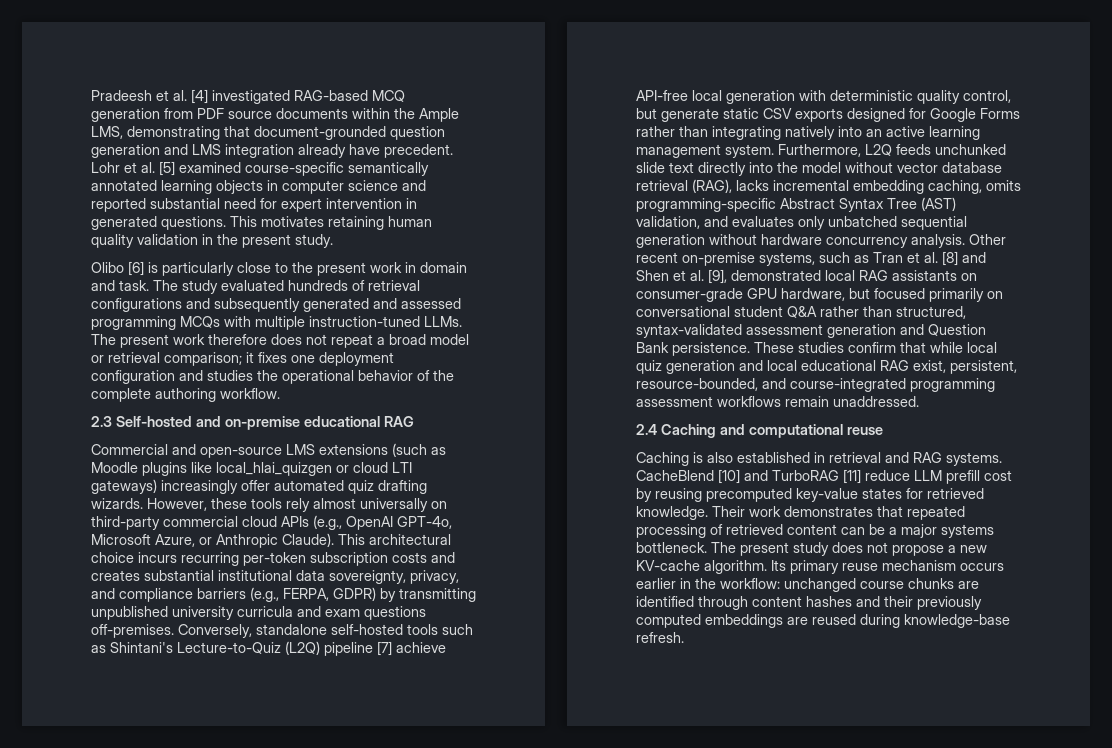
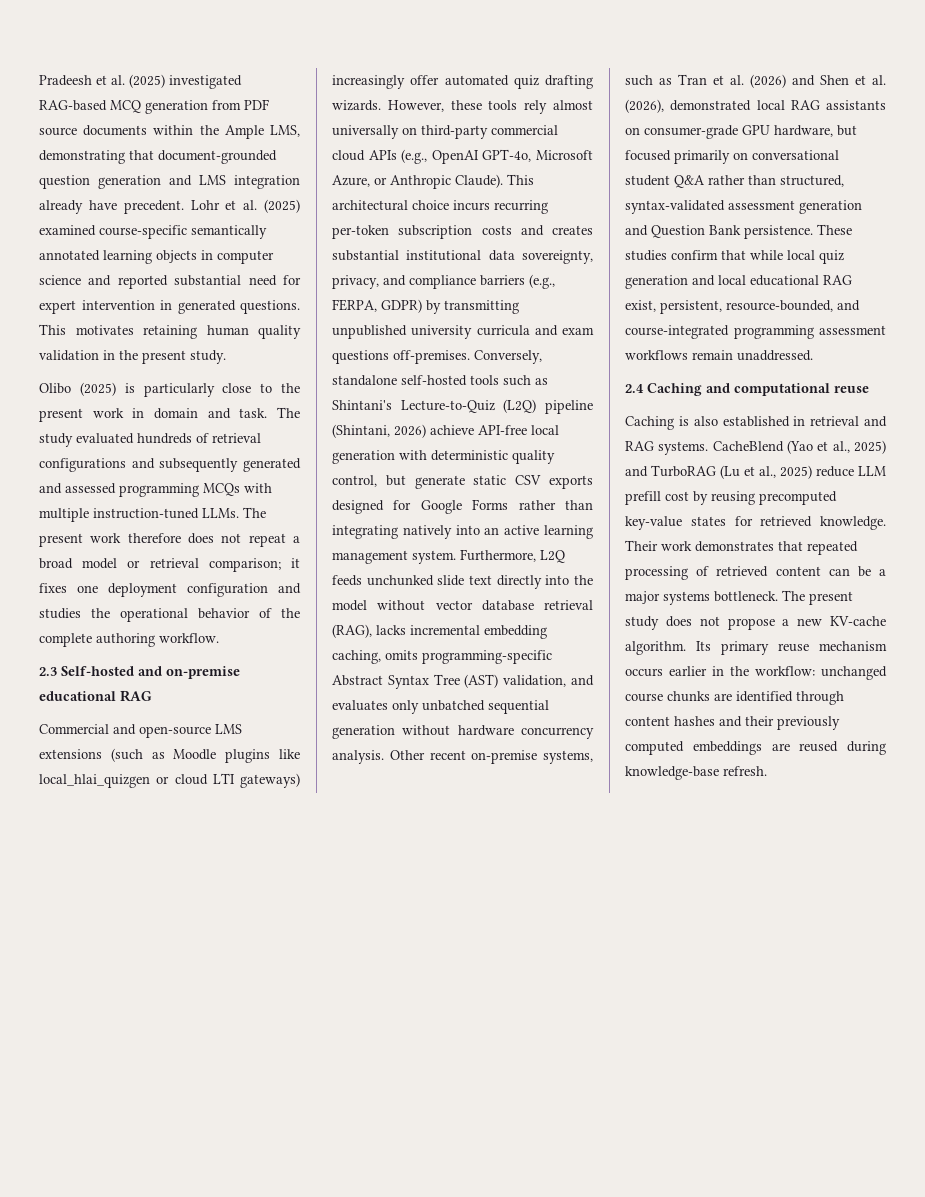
[191,89,208,104] [4] -> [129,74,165,88] (2025)
[159,161,175,176] [5] -> [264,199,301,213] (2025)
[128,261,144,276] [6] -> [79,382,116,396] (2025)
[377,641,392,656] [7] -> [332,424,426,438] (Shintani, 2026)
[942,251,958,266] [8] -> [750,74,786,88] (2026)
[708,269,727,284] [9], -> [625,99,664,113] (2026),
[718,469,861,484] [10] and TurboRAG [11] -> [787,440,886,454] [625,465,812,479] (Yao et al., 2025) and TurboRAG (Lu et al., 2025)

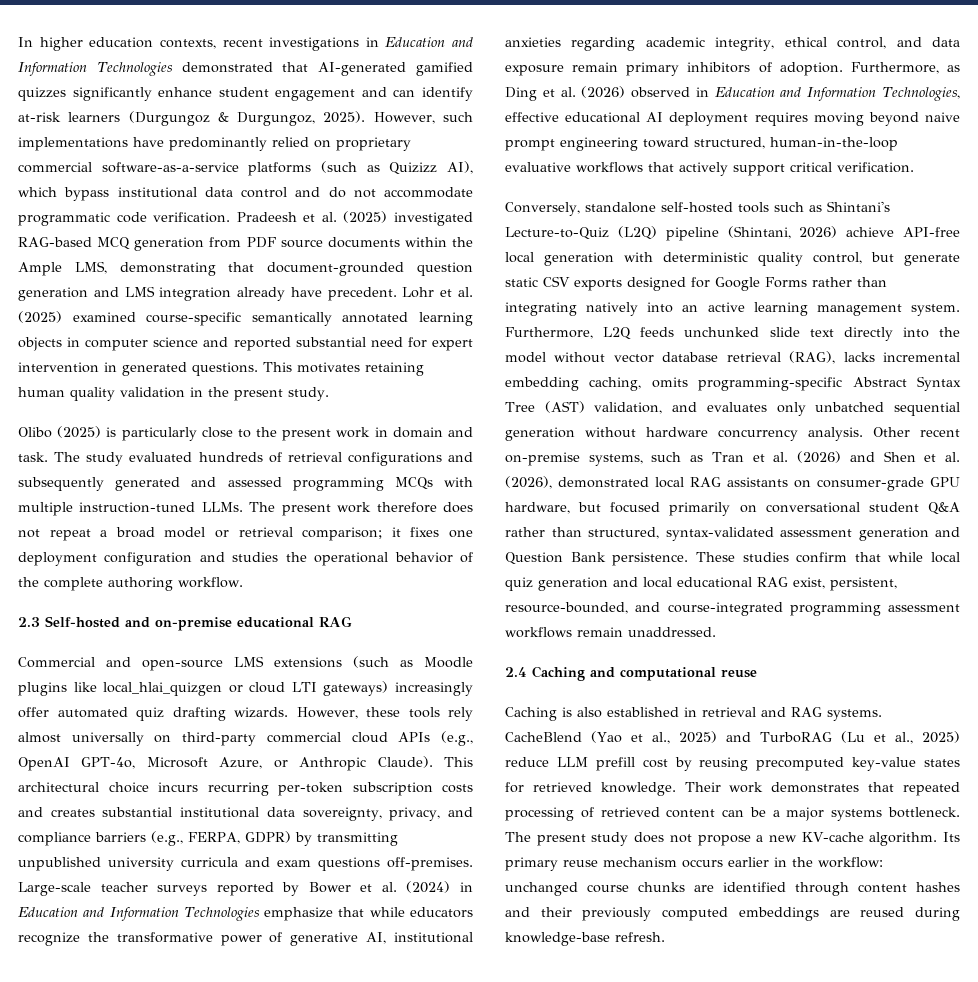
(39, 80) none -> [18,37,473,51] [18,62,474,76] [18,87,473,101] [18,111,473,126] [18,137,411,151] [18,161,474,176] [18,187,473,201] [18,212,231,226] In higher education contexts, recent investigations in Education and Information Technologies demonstrated that AI-generated gamified quizzes significantly enhance student engagement and can identify at-risk learners (Durgungoz & Durgungoz, 2025). However, such implementations have predominantly relied on proprietary commercial software-as-a-service platforms (such as Quizizz AI), which bypass institutional data control and do not accommodate programmatic code verification.
(470, 357) none -> [18,881,473,896] [18,907,473,921] [18,932,473,946] [505,37,960,51] [505,62,960,76] [505,86,960,101] [505,112,960,126] [505,137,898,151] [505,162,914,176] Large-scale teacher surveys reported by Bower et al. (2024) in Education and Information Technologies emphasize that while educators recognize the transformative power of generative AI, institutional anxieties regarding academic integrity, ethical control, and data exposure remain primary inhibitors of adoption. Furthermore, as Ding et al. (2026) observed in Education and Information Technologies, effective educational AI deployment requires moving beyond naive prompt engineering toward structured, human-in-the-loop evaluative workflows that actively support critical verification. //

